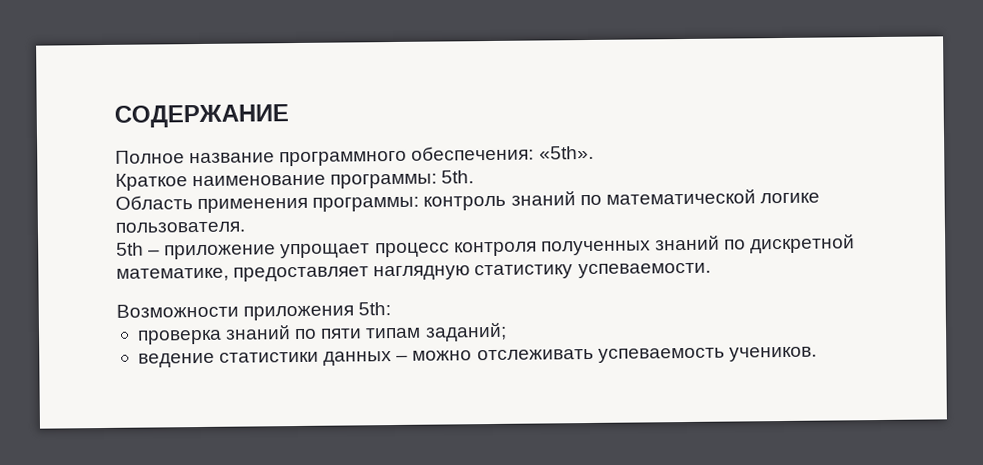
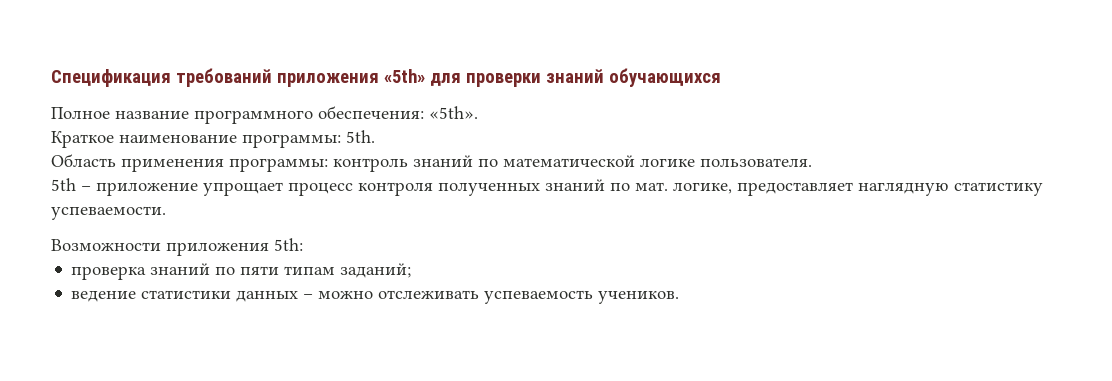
[114,104,289,128] СОДЕРЖАНИЕ -> [51,68,721,87] Спецификация требований приложения «5th» для проверки знаний обучающихся
[750,234,856,254] [116,267,229,282] дискретной математике, -> [635,182,732,194] мат. логике,

